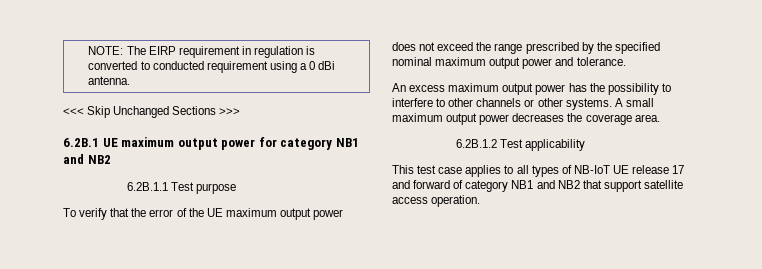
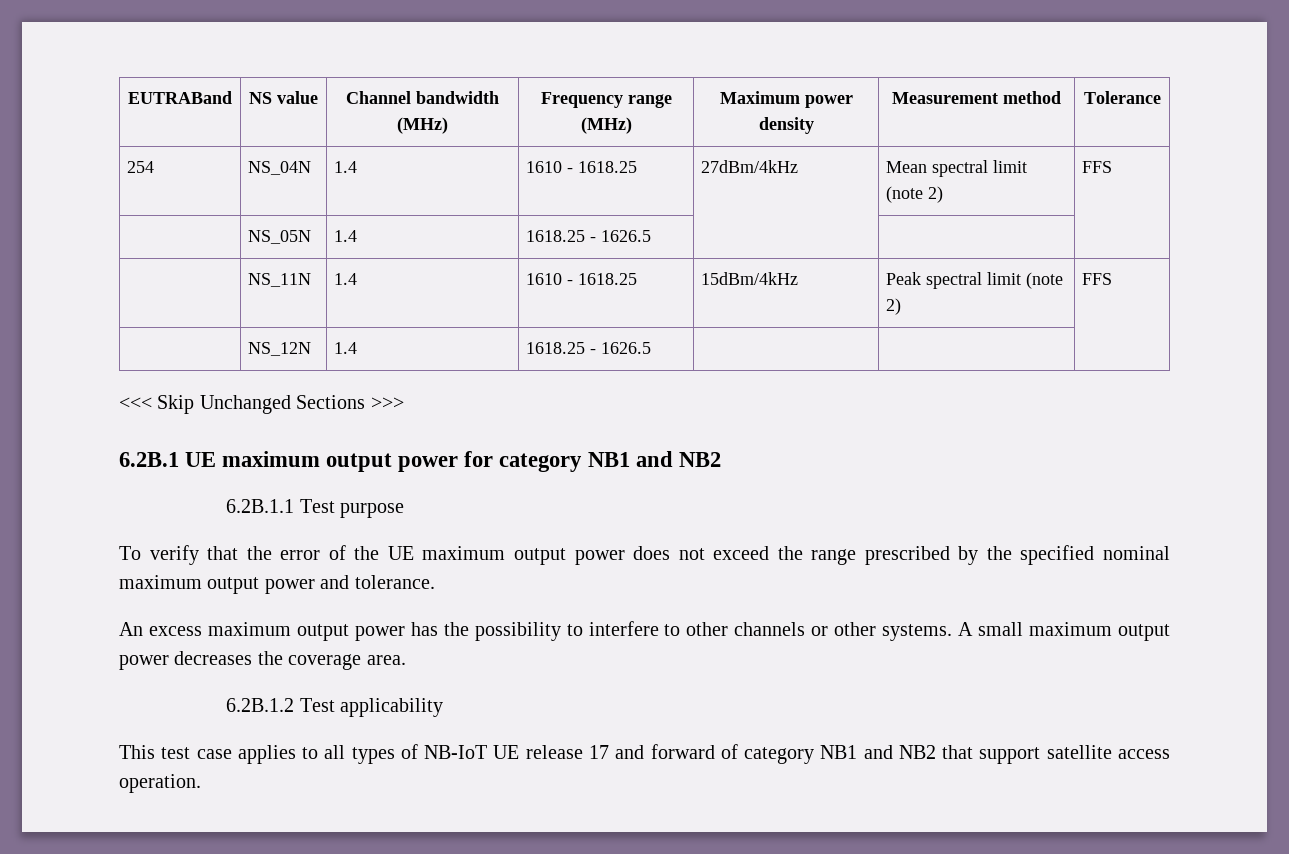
[88,46,316,58] [88,61,336,73] [88,76,131,85] NOTE: The EIRP requirement in regulation is converted to conducted requirement using a 0 dBi antenna. -> [128,91,232,104] [249,91,318,104] [346,91,499,104] [397,117,448,134] [540,92,672,108] [580,117,632,134] [719,91,853,108] [758,117,814,134] [892,91,1061,104] [1083,91,1161,104] [127,161,155,173] [248,161,312,175] [334,161,358,173] [526,161,638,173] [701,160,799,173] [886,160,1028,177] [886,186,944,203] [1082,161,1113,173] [248,230,312,244] [334,230,358,242] [526,230,652,242] [248,273,312,287] [334,273,358,285] [526,273,638,285] [701,272,799,285] [886,272,1064,289] [886,298,902,315] [1082,273,1113,285] [248,342,312,356] [334,342,358,354] [526,342,652,354] EUTRABand | NS value | Channel bandwidth (MHz) | Frequency range (MHz) | Maximum power density | Measurement method | Tolerance // 254 | NS_04N | 1.4 | 1610 - 1618.25 | 27dBm/4kHz | Mean spectral limit (note 2) | FFS // | NS_05N | 1.4 | 1618.25 - 1626.5 | | | // | NS_11N | 1.4 | 1610 - 1618.25 | 15dBm/4kHz | Peak spectral limit (note 2) | FFS // | NS_12N | 1.4 | 1618.25 - 1626.5 | | |

